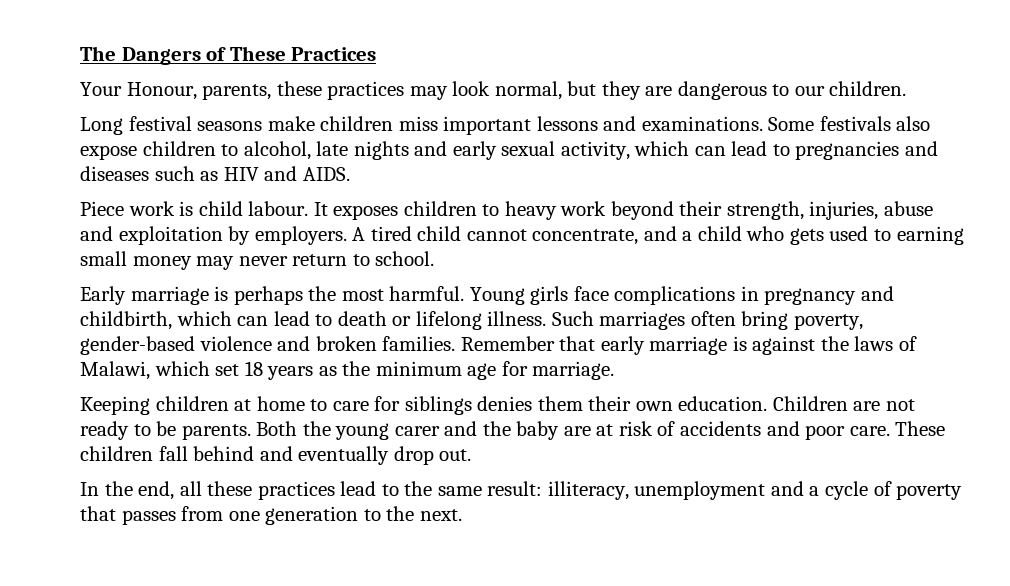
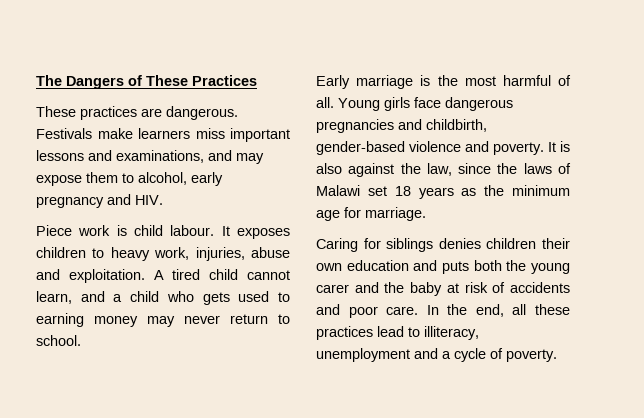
[80,81,907,100] [80,116,931,135] [80,141,939,160] [80,166,350,181] Your Honour, parents, these practices may look normal, but they are dangerous to our children. // Long festival seasons make children miss important lessons and examinations. Some festivals also expose children to alcohol, late nights and early sexual activity, which can lead to pregnancies and diseases such as HIV and AIDS. -> [36,106,238,120] [36,128,290,142] [36,150,264,164] [36,172,223,186] [36,194,163,208] These practices are dangerous. Festivals make learners miss important lessons and examinations, and may expose them to alcohol, early pregnancy and HIV.
[560,201,934,220] [80,226,347,245] work beyond their strength, injuries, abuse and exploitation by employers. -> [154,247,290,261] [36,269,145,283] work, injuries, abuse and exploitation.
[532,229,639,245] concentrate, -> [36,291,72,304] learn,
[80,251,127,266] small -> (84, 320) none
[233,286,303,305] perhaps -> (431, 80) none
[389,286,894,305] [80,311,863,330] [80,336,917,355] [80,361,210,380] harmful. Young girls face complications in pregnancy and childbirth, which can lead to death or lifelong illness. Such marriages often bring poverty, gender-based violence and broken families. Remember that early marriage is against the laws of Malawi, which -> [502,75,571,86] [316,97,513,111] [316,119,487,133] [316,141,570,155] [316,163,571,177] [316,185,360,196] harmful of all. Young girls face dangerous pregnancies and childbirth, gender-based violence and poverty. It is also against the law, since the laws of Malawi
[80,396,369,415] Keeping children at home to care -> [316,238,358,252] Caring
[537,396,583,411] them -> [486,238,537,249] children
[678,396,916,411] [80,421,298,440] education. Children are not ready to be parents. Both -> [346,260,502,274] education and puts both
[563,426,591,436] are -> (443, 289) none
[895,421,946,436] [80,446,472,465] These children fall behind and eventually drop out. // -> (419, 310) none
[404,481,543,496] the same result: -> (420, 332) none
[896,484,963,500] [80,506,462,525] poverty that passes from one generation to the next. -> [506,349,557,362] poverty.

